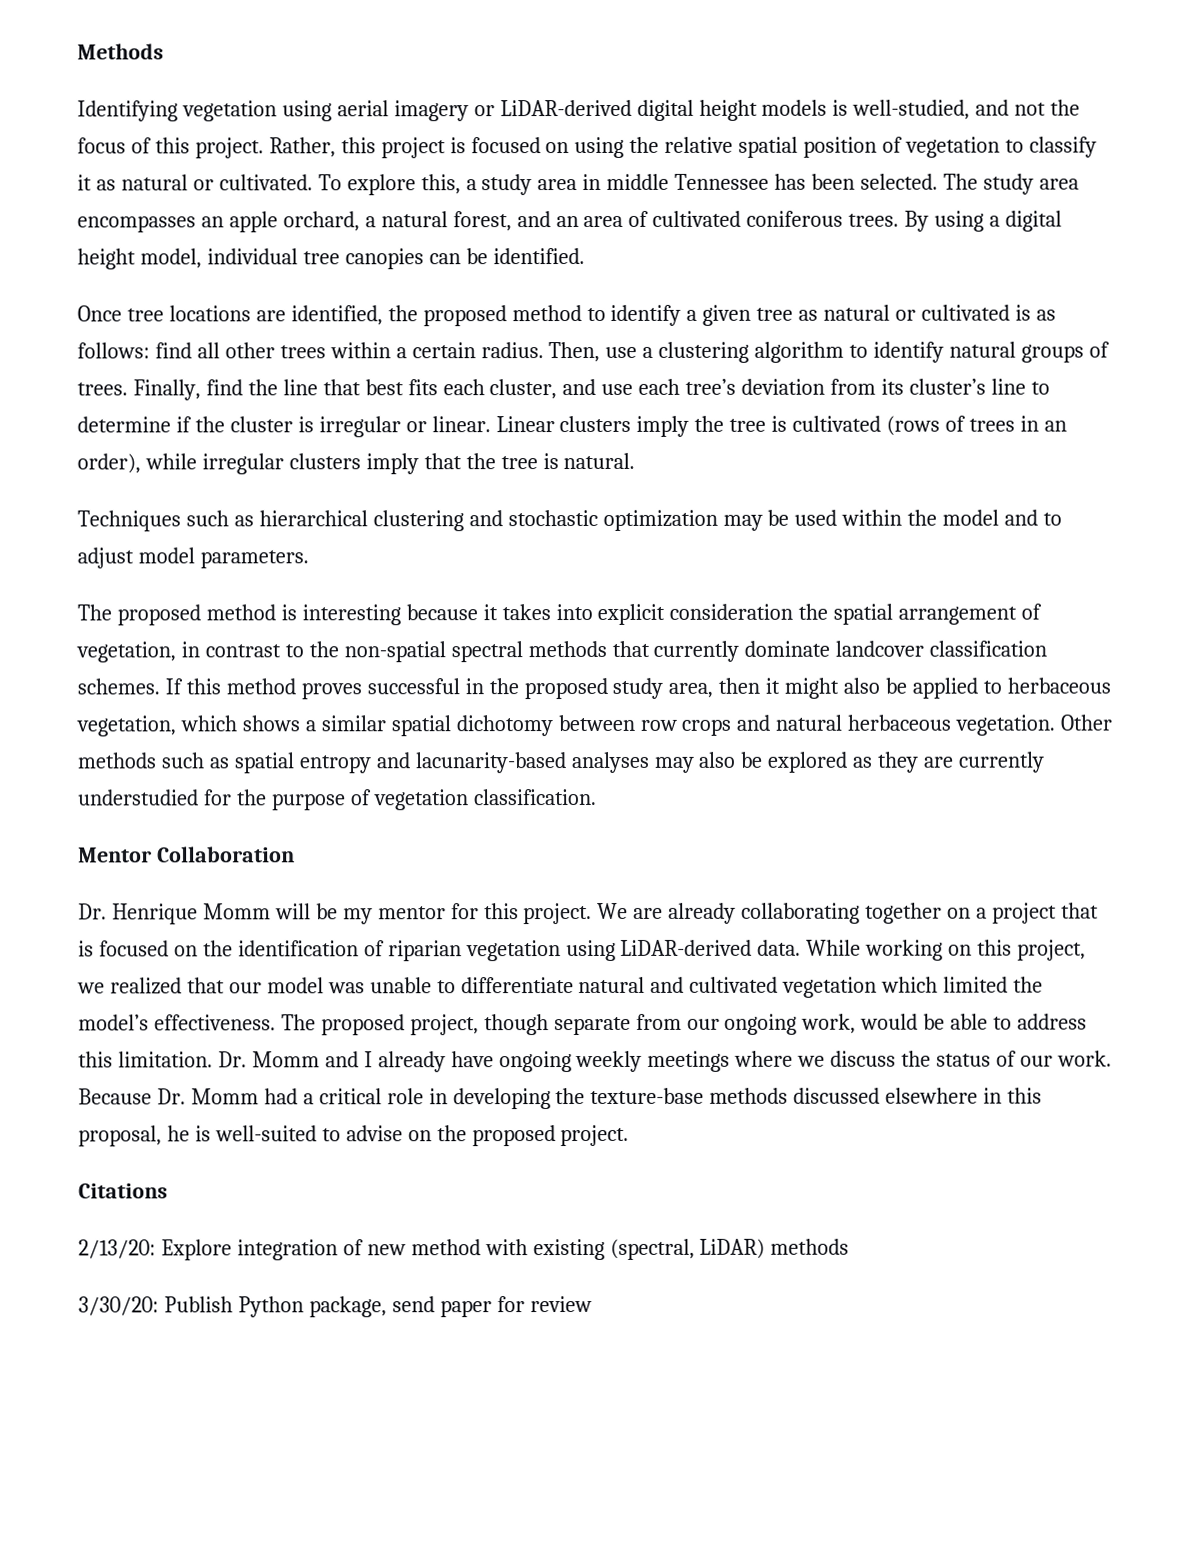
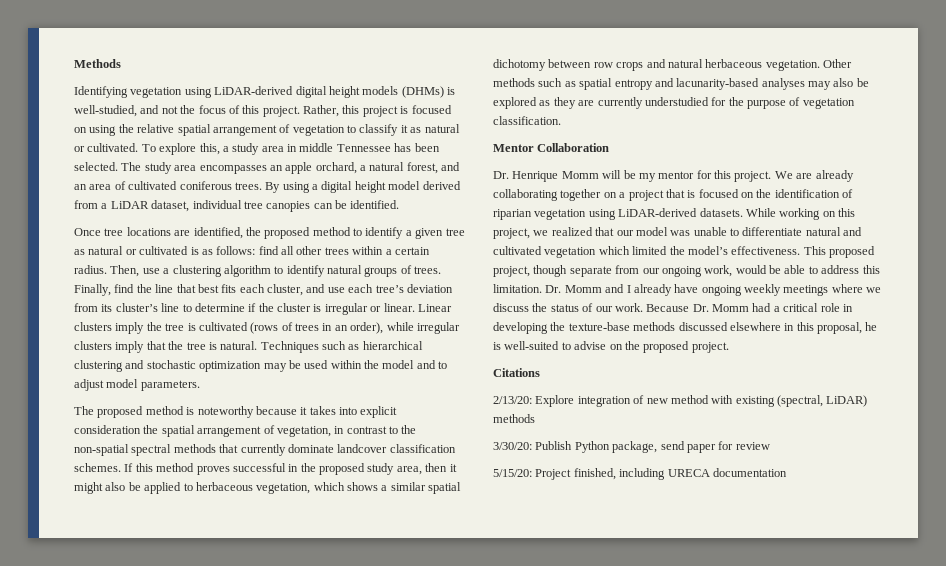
[336,100,495,122] aerial imagery or -> (212, 92) none
(828, 107) none -> [401,86,444,98] (DHMs)
[803,136,878,158] position -> [212,125,277,136] arrangement
[139,248,202,269] model, -> [388,181,461,190] [74,200,190,212] model derived from a LiDAR dataset,
(636, 461) // -> (258, 345) none
[301,604,401,626] interesting -> [197,406,254,418] noteworthy
[757,939,802,956] data. -> [699,208,743,217] datasets.
[280,1014,316,1031] The -> [803,246,826,255] This
(592, 1304) none -> [493,468,787,480] // 5/15/20: Project finished, including URECA documentation

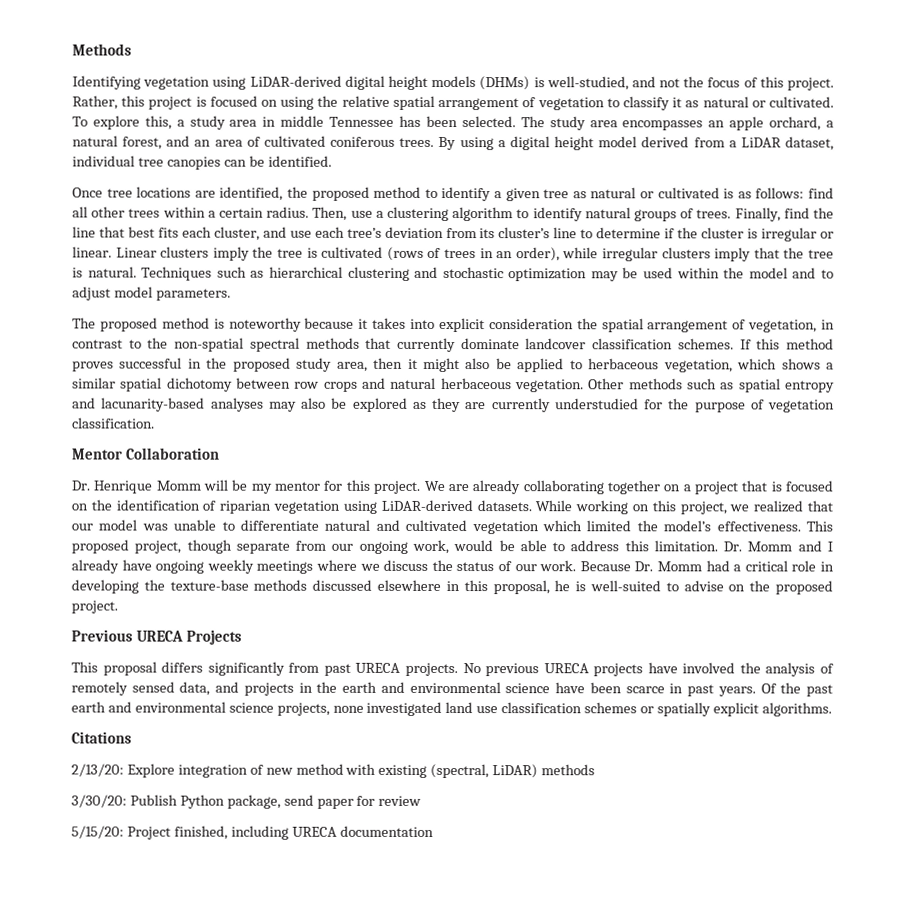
(729, 347) none -> [71,629,242,645] [71,661,834,677] [71,681,833,697] [71,701,832,717] // Previous URECA Projects // This proposal differs significantly from past URECA projects. No previous URECA projects have involved the analysis of remotely sensed data, and projects in the earth and environmental science have been scarce in past years. Of the past earth and environmental science projects, none investigated land use classification schemes or spatially explicit algorithms.

